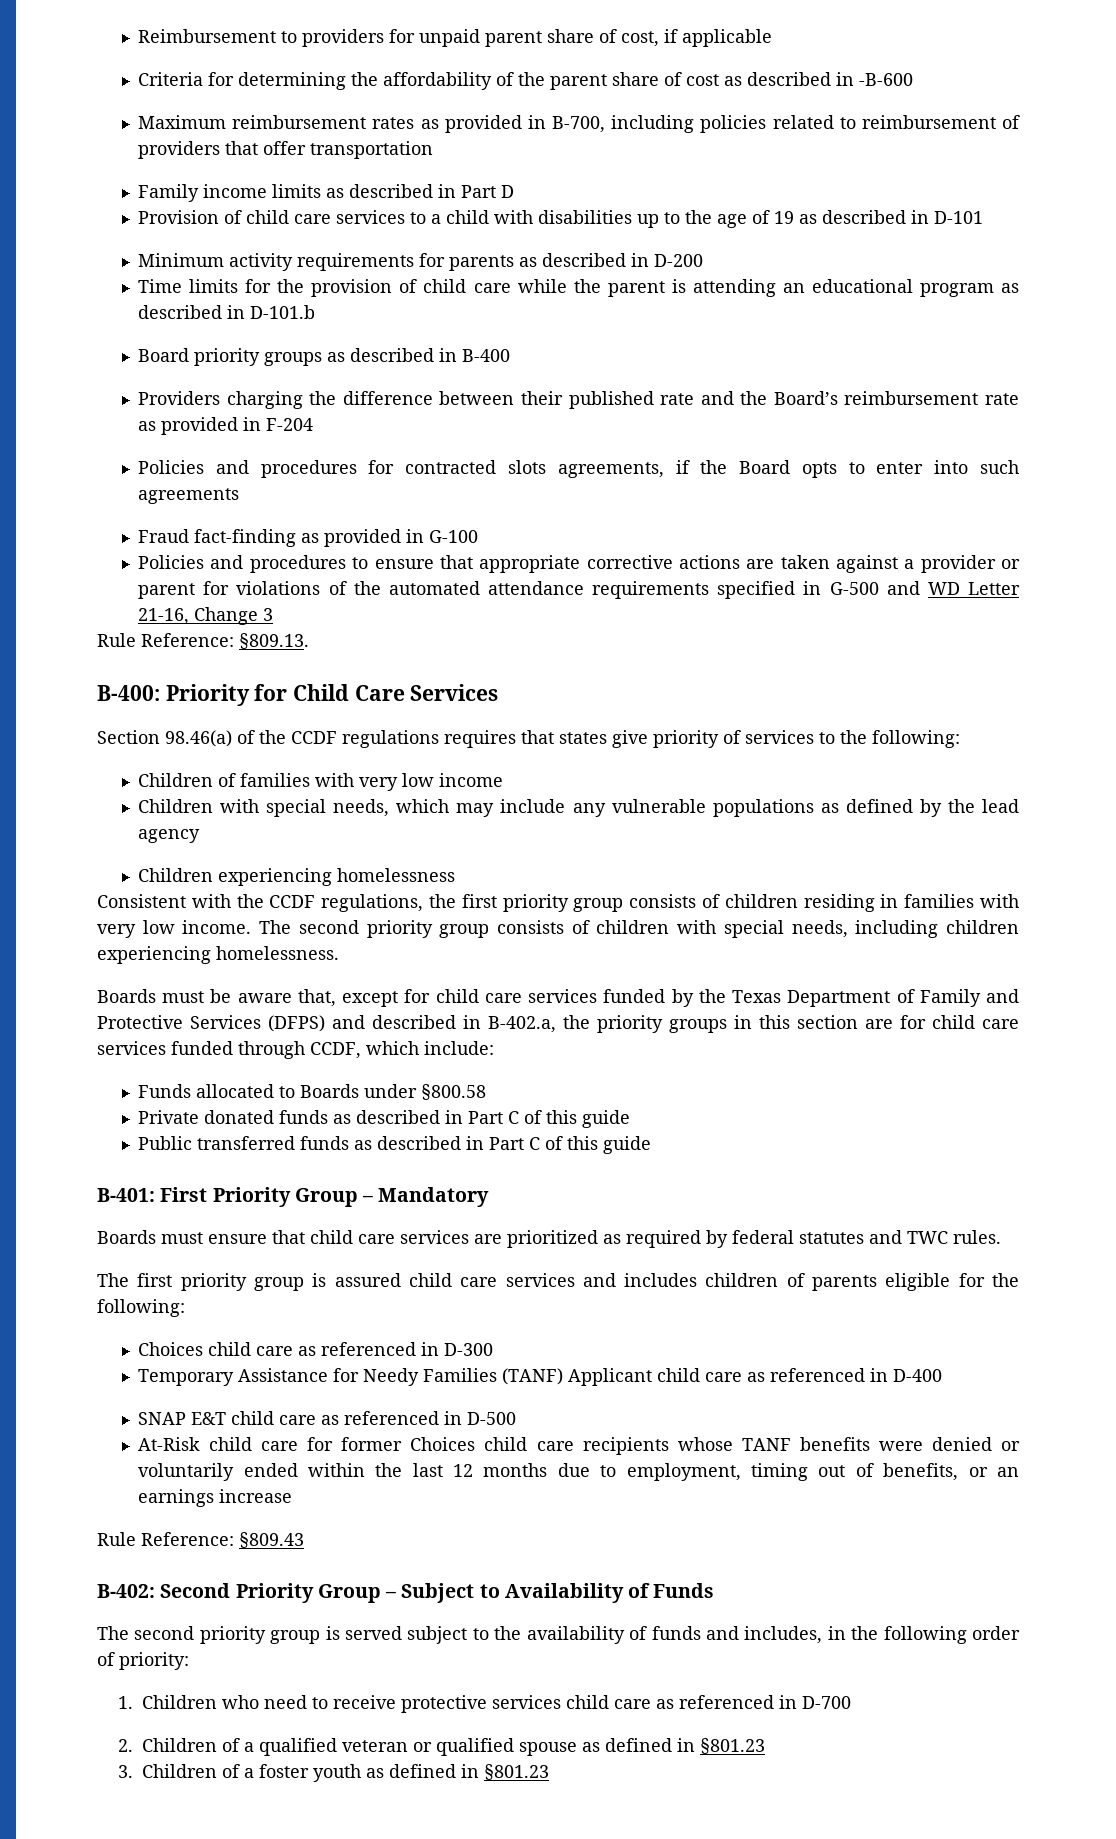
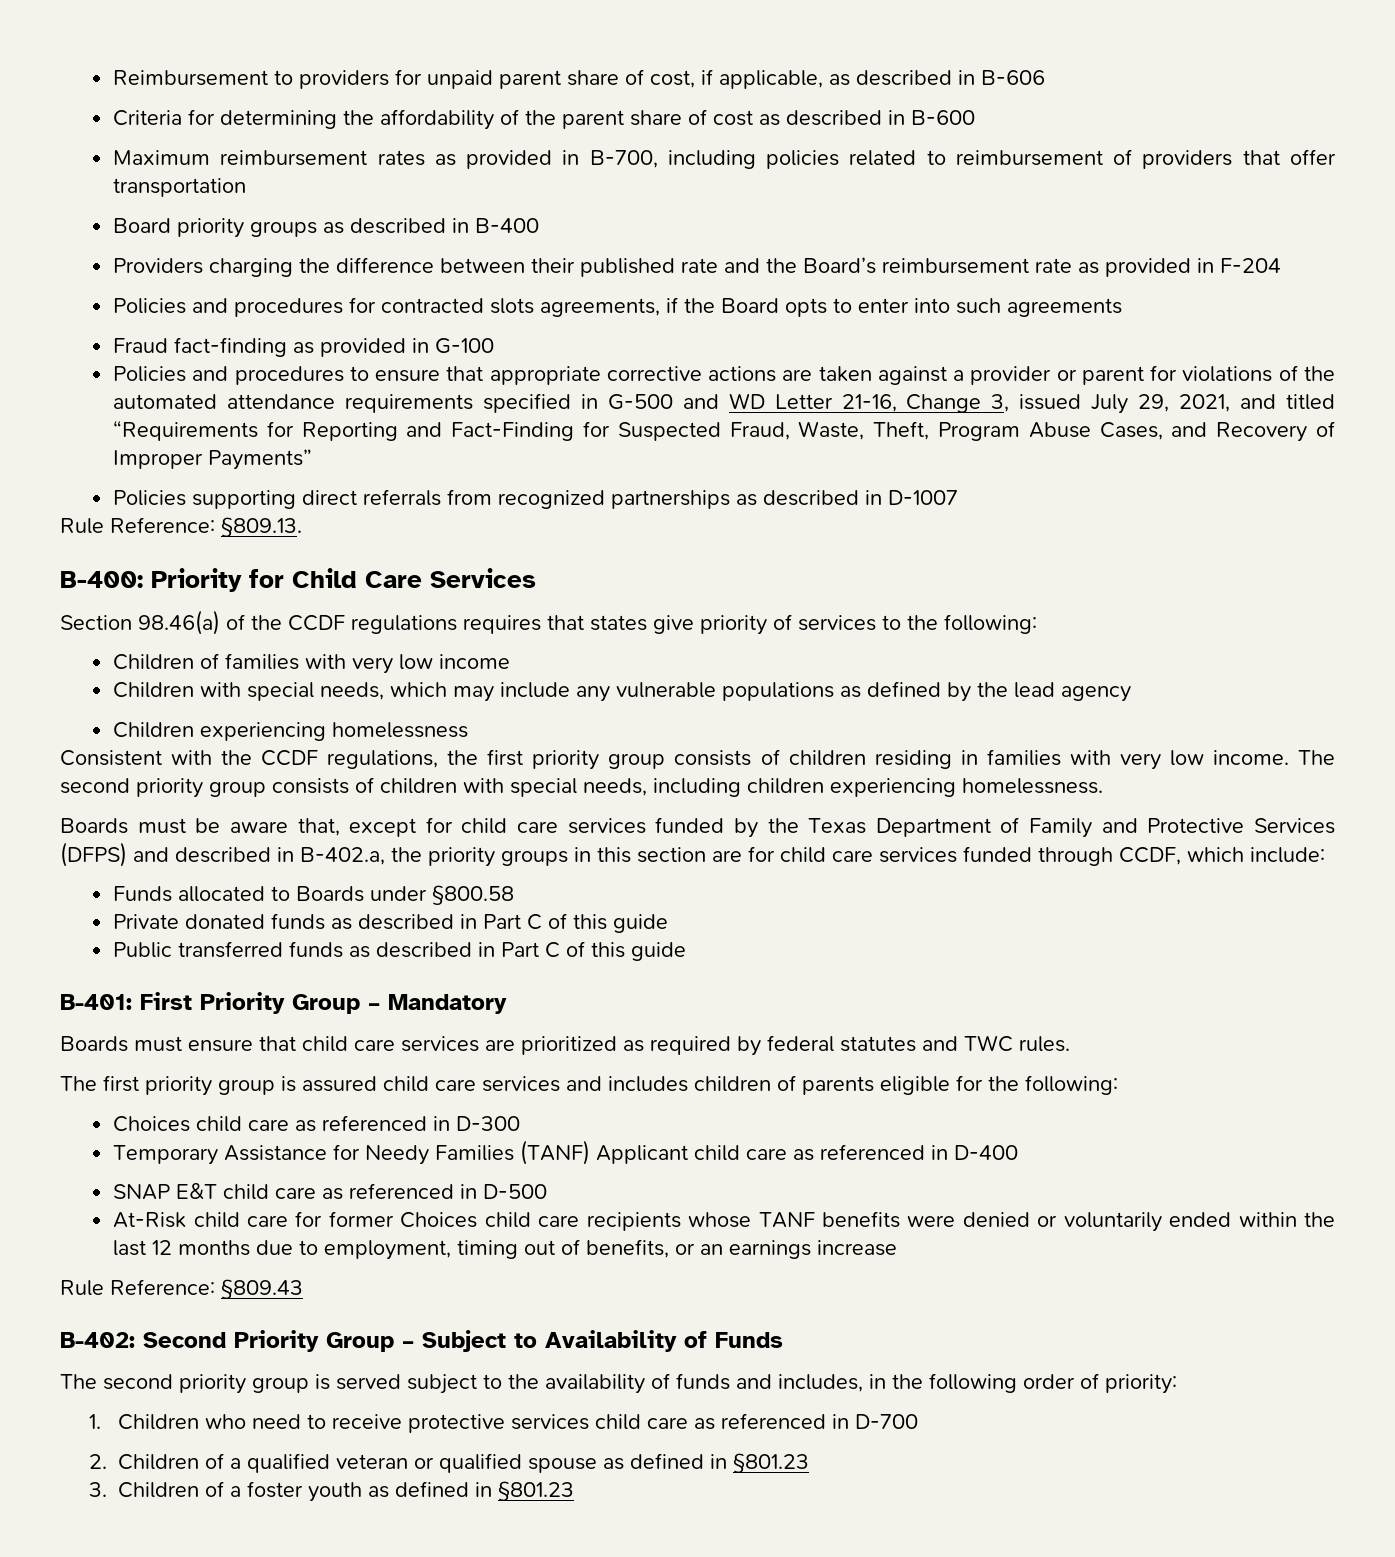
[682,29,773,47] applicable -> [719,70,1046,89] applicable, as described in B-606
[859,73,914,86] -B-600 -> [911,110,976,125] B-600
[138,184,515,202] [138,210,984,228] [138,253,704,271] [138,279,1020,297] [138,305,316,319] // Family income limits as described in Part D // Provision of child care services to a child with disabilities up to the age of 19 as described in D-101 // Minimum activity requirements for parents as described in D-200 // Time limits for the provision of child care while the parent is attending an educational program as described in D-101.b -> (247, 187) none
[263,608,274,621] 3 -> [991,394,1336,414] [113,420,1335,442] [113,449,313,470] [113,489,959,509] 3, issued July 29, 2021, and titled “Requirements for Reporting and Fact-Finding for Suspected Fraud, Waste, Theft, Program Abuse Cases, and Recovery of Improper Payments” // Policies supporting direct referrals from recognized partnerships as described in D-1007

